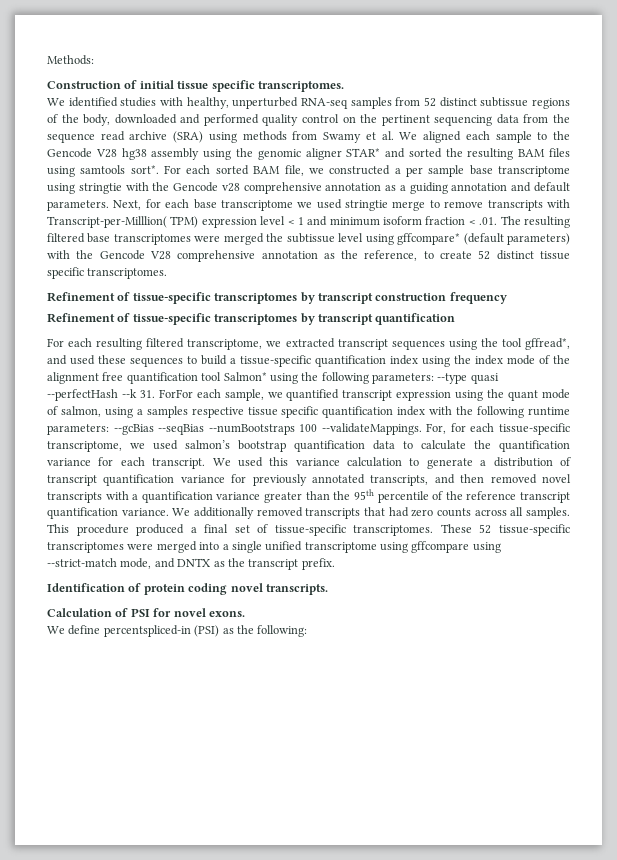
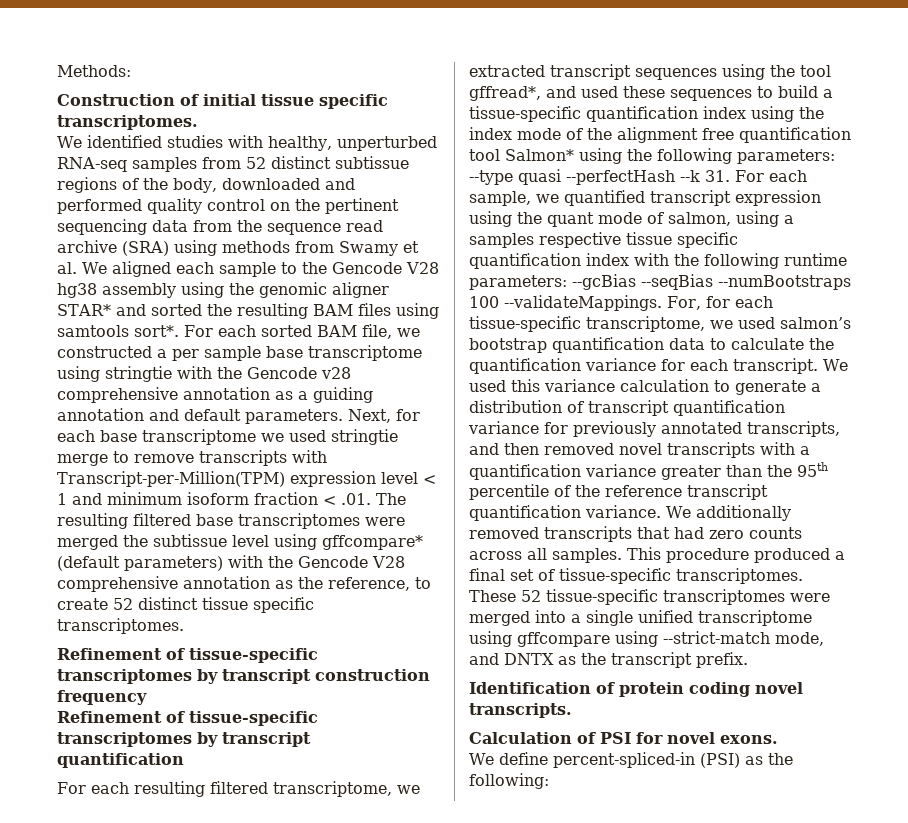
[47,216,199,228] Transcript-per-Milllion( TPM) -> [57,471,285,487] Transcript-per-Million(TPM)
[158,389,193,398] ForFor -> [735,170,764,182] For
[103,625,191,637] percentspliced-in -> [552,752,695,768] percent-spliced-in

